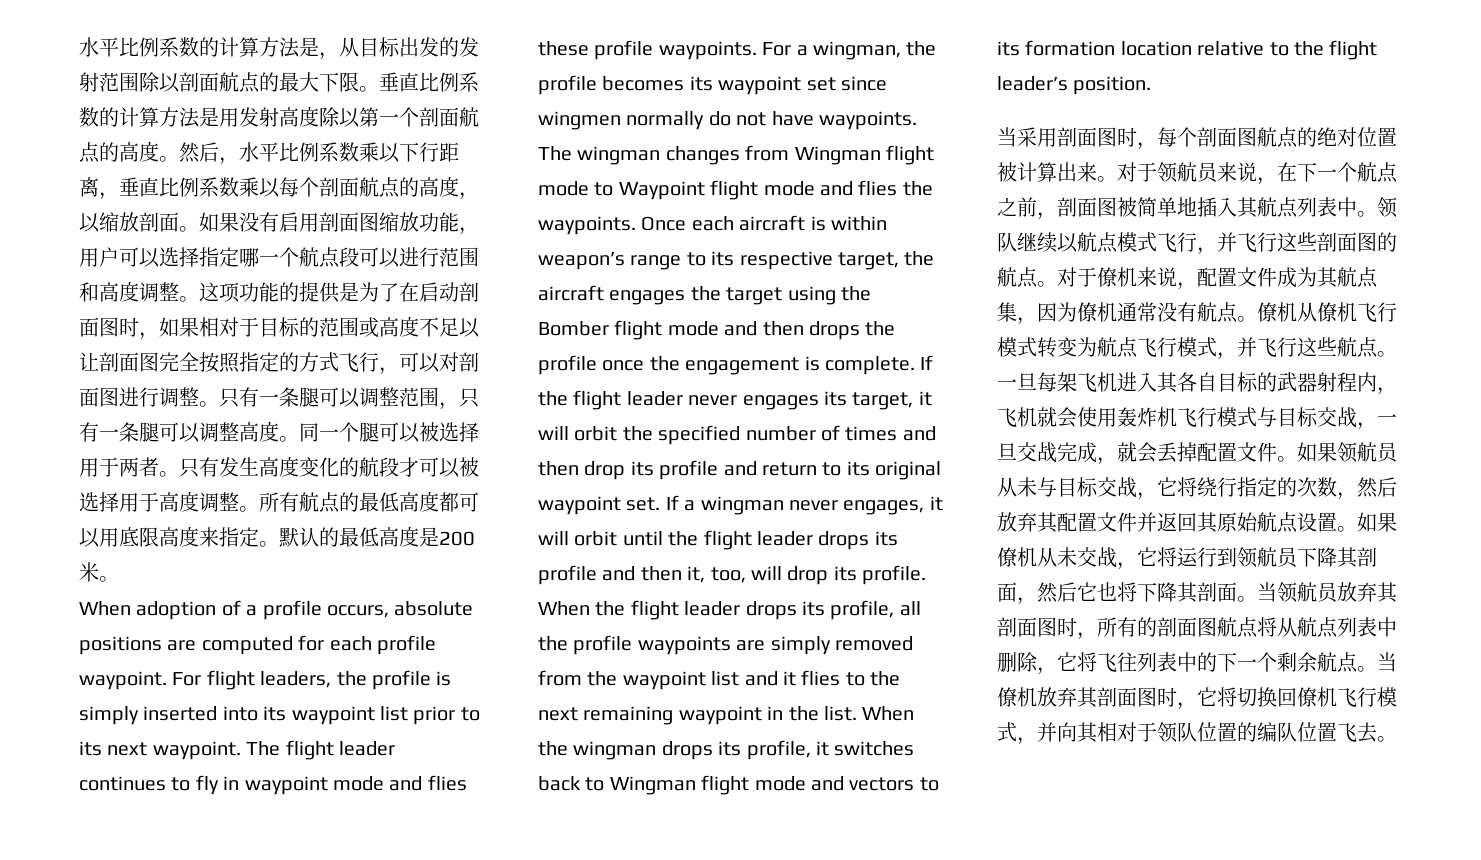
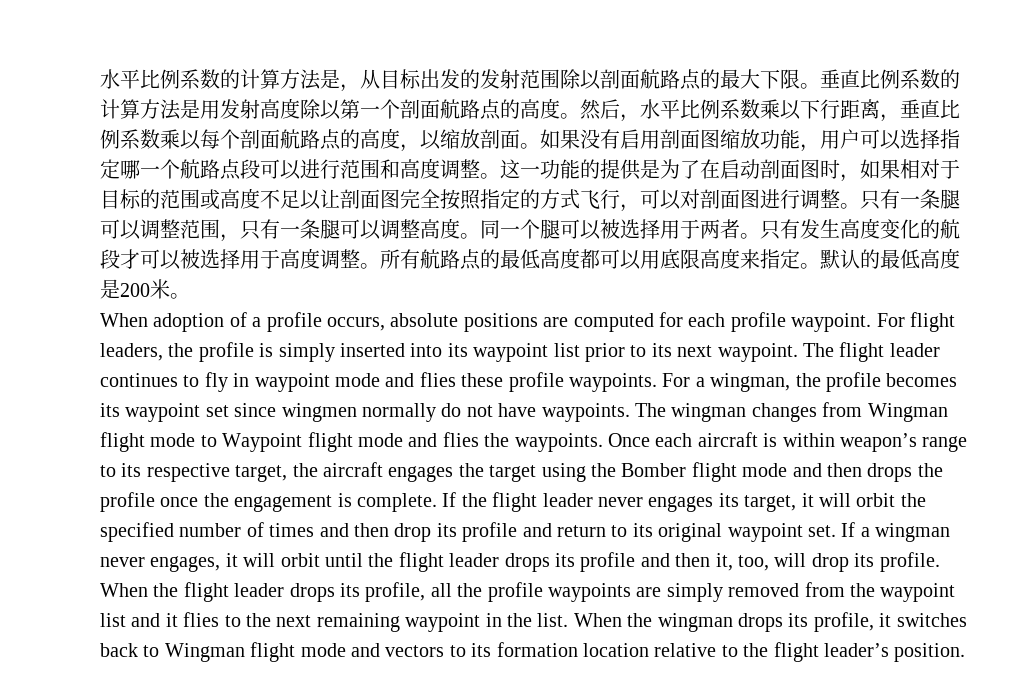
(239, 82) none -> [660,69,680,89] 路
(479, 117) none -> [460,99,480,119] 路
(379, 187) none -> [300,129,320,149] 路
(319, 257) none -> [200,159,220,179] 路
[219,282,240,303] 项 -> [520,166,540,177] 一
(319, 502) none -> [440,249,460,269] 路
[997,127,1397,150] [997,162,1398,185] [997,197,1398,220] [997,232,1397,255] [997,267,1378,290] [997,302,1397,325] [997,337,1397,360] [997,372,1397,395] [997,407,1397,430] [997,442,1399,465] [997,477,1397,500] [997,512,1397,533] [997,547,1377,570] [997,582,1398,605] [997,617,1397,640] [997,652,1397,675] [997,687,1397,710] [997,722,1397,745] // 当采用剖面图时，每个剖面图航点的绝对位置被计算出来。对于领航员来说，在下一个航点之前，剖面图被简单地插入其航点列表中。领队继续以航点模式飞行，并飞行这些剖面图的航点。对于僚机来说，配置文件成为其航点集，因为僚机通常没有航点。僚机从僚机飞行模式转变为航点飞行模式，并飞行这些航点。一旦每架飞机进入其各自目标的武器射程内，飞机就会使用轰炸机飞行模式与目标交战，一旦交战完成，就会丢掉配置文件。如果领航员从未与目标交战，它将绕行指定的次数，然后放弃其配置文件并返回其原始航点设置。如果僚机从未交战，它将运行到领航员下降其剖面，然后它也将下降其剖面。当领航员放弃其剖面图时，所有的剖面图航点将从航点列表中删除，它将飞往列表中的下一个剩余航点。当僚机放弃其剖面图时，它将切换回僚机飞行模式，并向其相对于领队位置的编队位置飞去。 -> (966, 652) none

